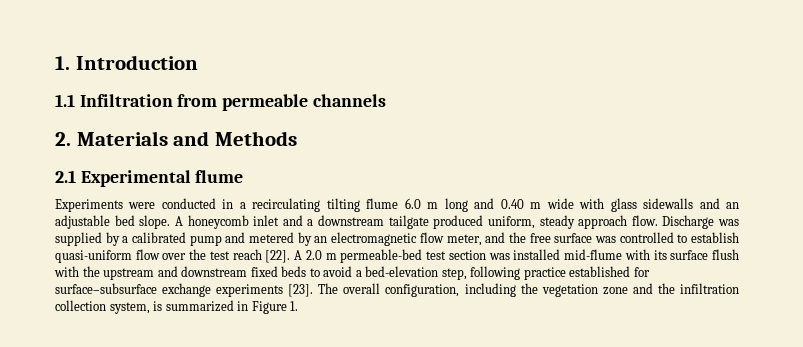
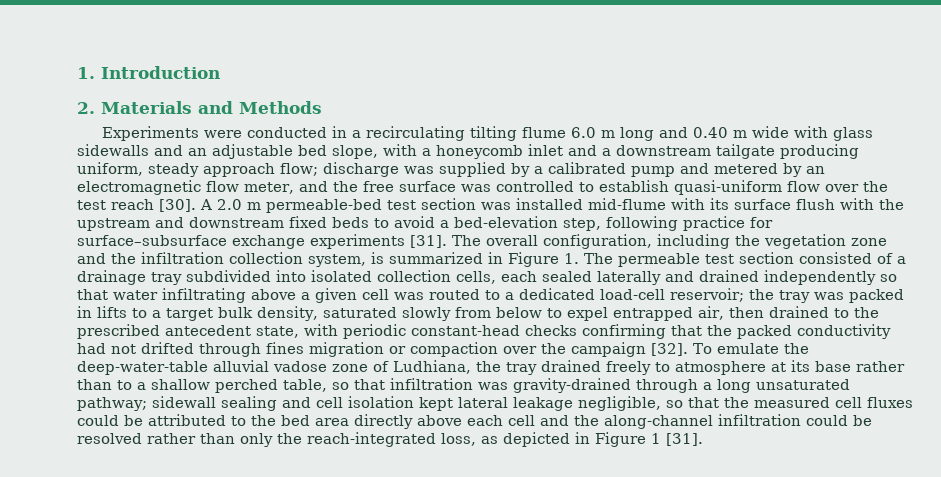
[55,94,386,111] // 1.1 Infiltration from permeable channels -> (220, 72) none
[55,170,244,187] // 2.1 Experimental flume -> (322, 107) none
[139,215,183,229] slope. A -> [332,144,431,159] slope, with a
[433,215,484,229] produced -> [780,144,859,159] producing
[631,215,715,229] flow. Discharge -> [280,162,399,177] flow; discharge
[265,250,291,263] [22]. -> [159,199,196,212] [30].
[569,266,631,277] established -> (745, 223) none
[288,284,314,297] [23]. -> [410,235,447,248] [31].
(299, 306) none -> [584,252,906,267] [77,270,897,285] [77,288,904,303] [77,306,879,321] [77,324,891,339] [77,342,809,357] [77,360,905,375] [77,378,850,393] [77,396,913,411] [77,414,872,429] [77,432,703,447] The permeable test section consisted of a drainage tray subdivided into isolated collection cells, each sealed laterally and drained independently so that water infiltrating above a given cell was routed to a dedicated load-cell reservoir; the tray was packed in lifts to a target bulk density, saturated slowly from below to expel entrapped air, then drained to the prescribed antecedent state, with periodic constant-head checks confirming that the packed conductivity had not drifted through fines migration or compaction over the campaign [32]. To emulate the deep-water-table alluvial vadose zone of Ludhiana, the tray drained freely to atmosphere at its base rather than to a shallow perched table, so that infiltration was gravity-drained through a long unsaturated pathway; sidewall sealing and cell isolation kept lateral leakage negligible, so that the measured cell fluxes could be attributed to the bed area directly above each cell and the along-channel infiltration could be resolved rather than only the reach-integrated loss, as depicted in Figure 1 [31].

